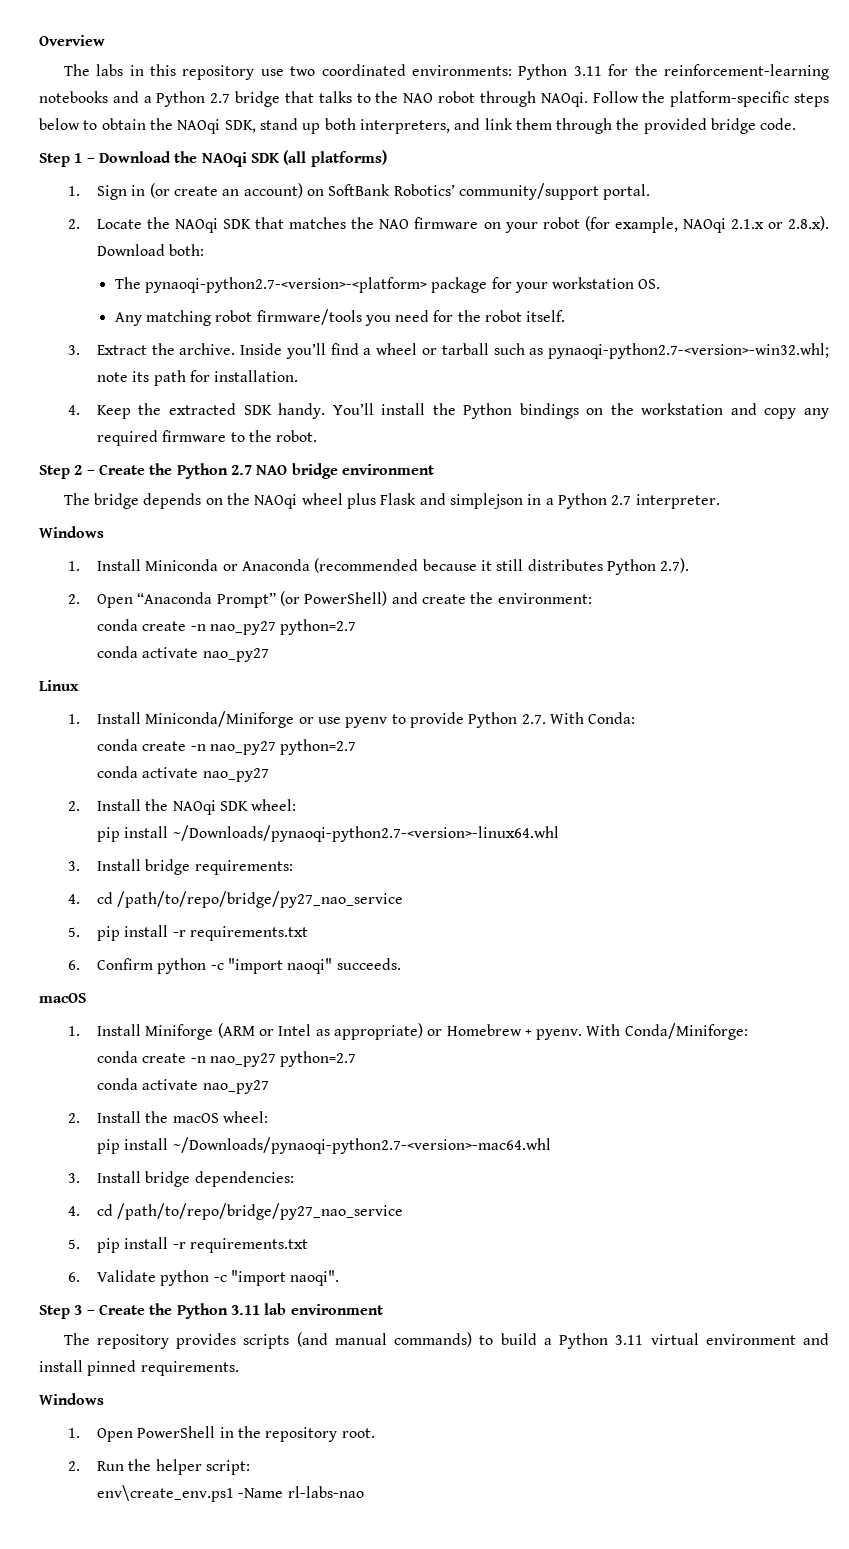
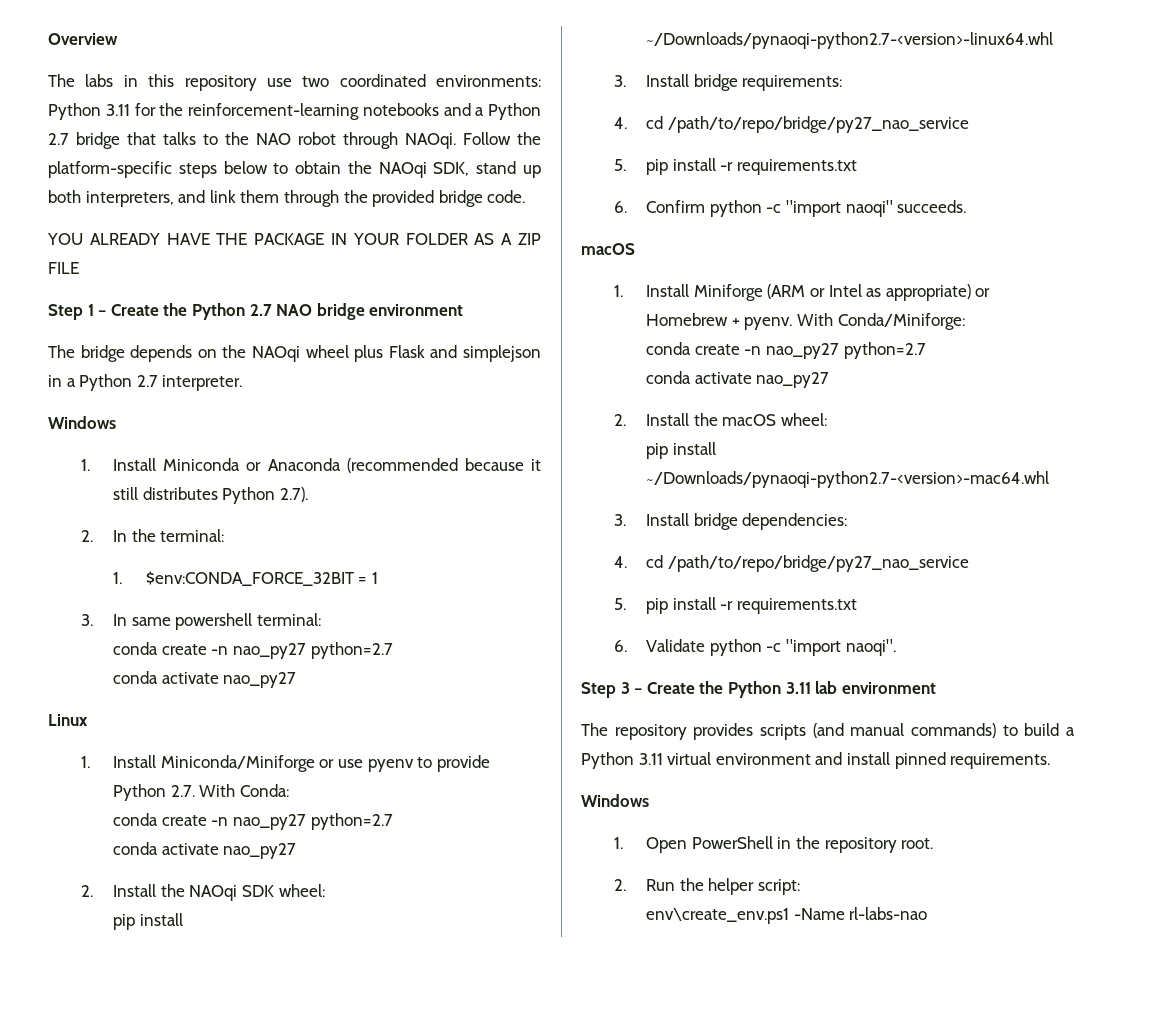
[39,150,387,167] [67,183,651,200] [67,216,829,233] [96,244,205,256] [114,277,661,293] [114,309,566,326] [67,343,829,359] [96,370,299,386] [67,403,829,419] [96,430,318,446] [39,465,83,479] Step 1 – Download the NAOqi SDK (all platforms) // 1. Sign in (or create an account) on SoftBank Robotics’ community/support portal. // 2. Locate the NAOqi SDK that matches the NAO firmware on your robot (for example, NAOqi 2.1.x or 2.8.x). Download both: // The pynaoqi-python2.7-<version>-<platform> package for your workstation OS. // Any matching robot firmware/tools you need for the robot itself. // 3. Extract the archive. Inside you’ll find a wheel or tarball such as pynaoqi-python2.7-<version>-win32.whl; note its path for installation. // 4. Keep the extracted SDK handy. You’ll install the Python bindings on the workstation and copy any required firmware to the robot. // Step 2 -> [47,233,541,245] [48,262,79,274] [48,304,94,320] YOU ALREADY HAVE THE PACKAGE IN YOUR FOLDER AS A ZIP FILE // Step 1
[96,591,592,608] Open “Anaconda Prompt” (or PowerShell) and create the environment: -> [113,529,225,542] [113,571,379,586] [80,613,321,630] In the terminal: // 1. $env:CONDA_FORCE_32BIT = 1 // 3. In same powershell terminal:

